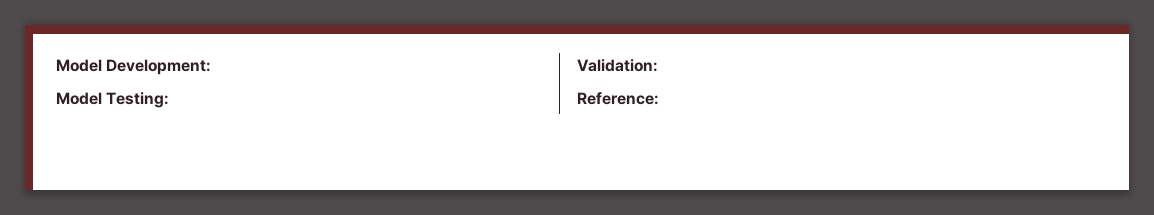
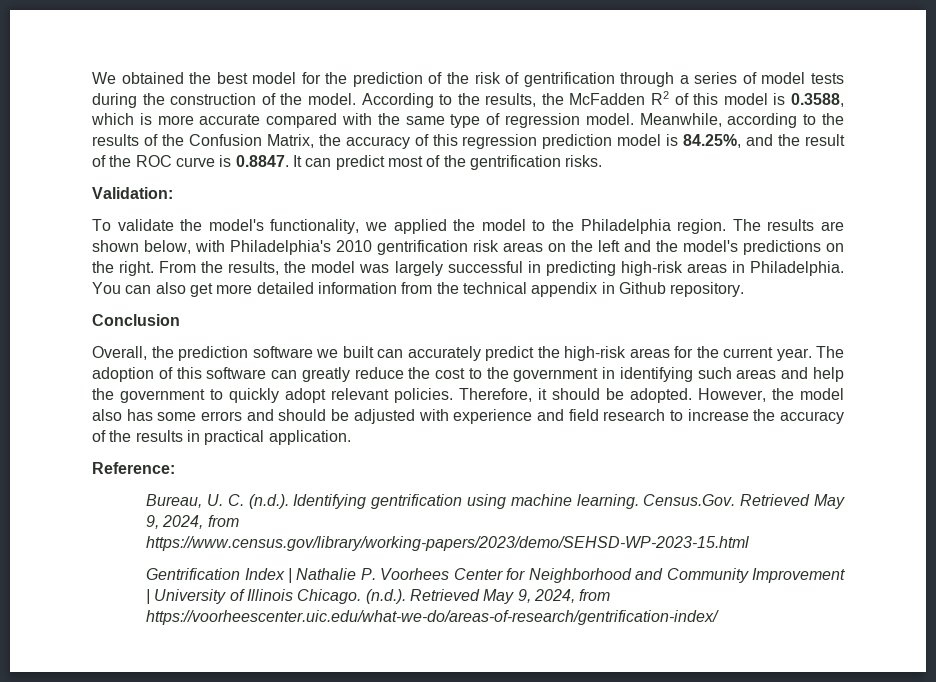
[56,59,212,75] [56,92,170,108] [577,59,658,72] [577,92,659,105] Model Development: // Model Testing: // Validation: // Reference: -> [92,72,844,87] [92,91,845,108] [91,113,844,128] [92,134,845,149] [92,155,603,170] [92,187,173,199] [92,219,845,234] [92,240,844,255] [92,261,845,276] [92,282,745,297] [92,314,180,326] [92,346,844,361] [92,367,844,382] [92,388,844,403] [92,409,844,424] [92,430,351,445] [92,462,175,474] [146,494,846,509] [146,515,239,529] [146,536,750,551] [146,568,846,583] [146,589,611,604] [146,610,720,625] We obtained the best model for the prediction of the risk of gentrification through a series of model tests during the construction of the model. According to the results, the McFadden R2 of this model is 0.3588, which is more accurate compared with the same type of regression model. Meanwhile, according to the results of the Confusion Matrix, the accuracy of this regression prediction model is 84.25%, and the result of the ROC curve is 0.8847. It can predict most of the gentrification risks. // Validation: // To validate the model's functionality, we applied the model to the Philadelphia region. The results are shown below, with Philadelphia's 2010 gentrification risk areas on the left and the model's predictions on the right. From the results, the model was largely successful in predicting high-risk areas in Philadelphia. You can also get more detailed information from the technical appendix in Github repository. // Conclusion // Overall, the prediction software we built can accurately predict the high-risk areas for the current year. The adoption of this software can greatly reduce the cost to the government in identifying such areas and help the government to quickly adopt relevant policies. Therefore, it should be adopted. However, the model also has some errors and should be adjusted with experience and field research to increase the accuracy of the results in practical application. // Reference: // Bureau, U. C. (n.d.). Identifying gentrification using machine learning. Census.Gov. Retrieved May 9, 2024, from https://www.census.gov/library/working-papers/2023/demo/SEHSD-WP-2023-15.html // Gentrification Index | Nathalie P. Voorhees Center for Neighborhood and Community Improvement | University of Illinois Chicago. (n.d.). Retrieved May 9, 2024, from https://voorheescenter.uic.edu/what-we-do/areas-of-research/gentrification-index/

